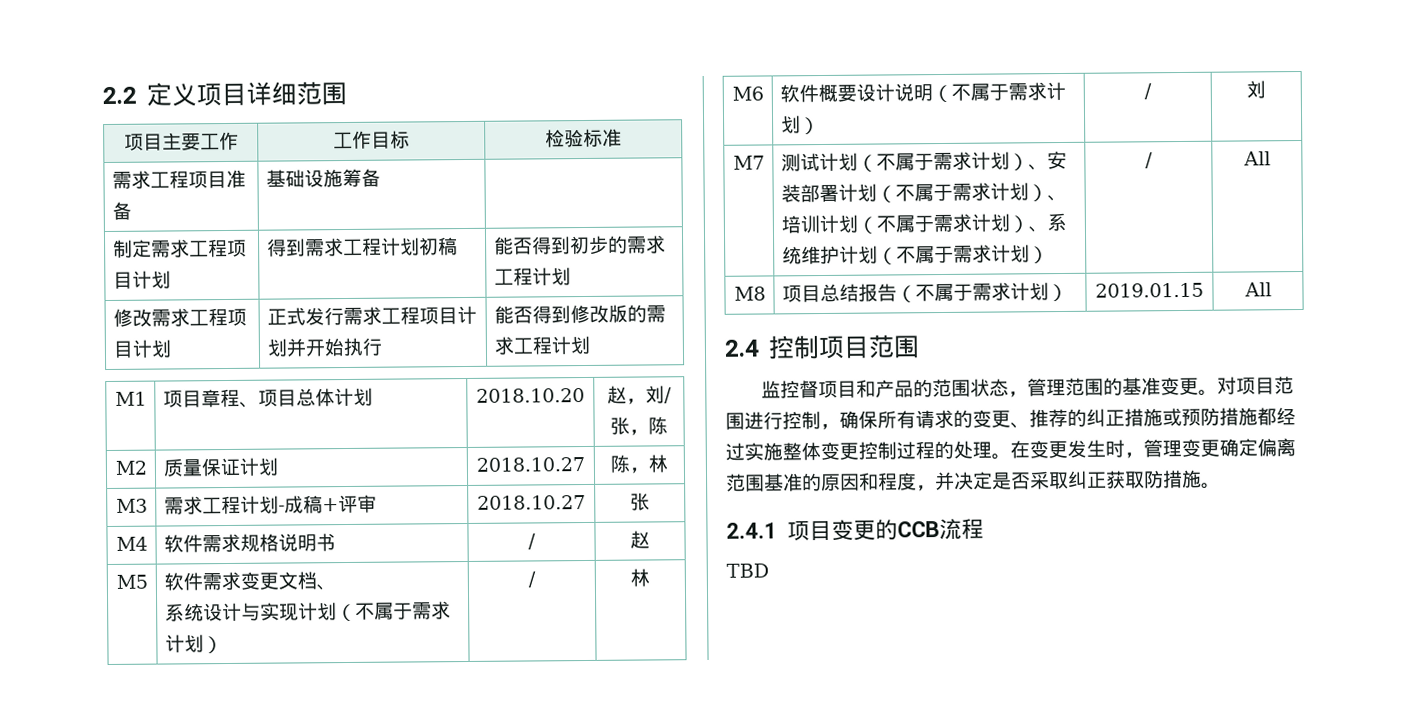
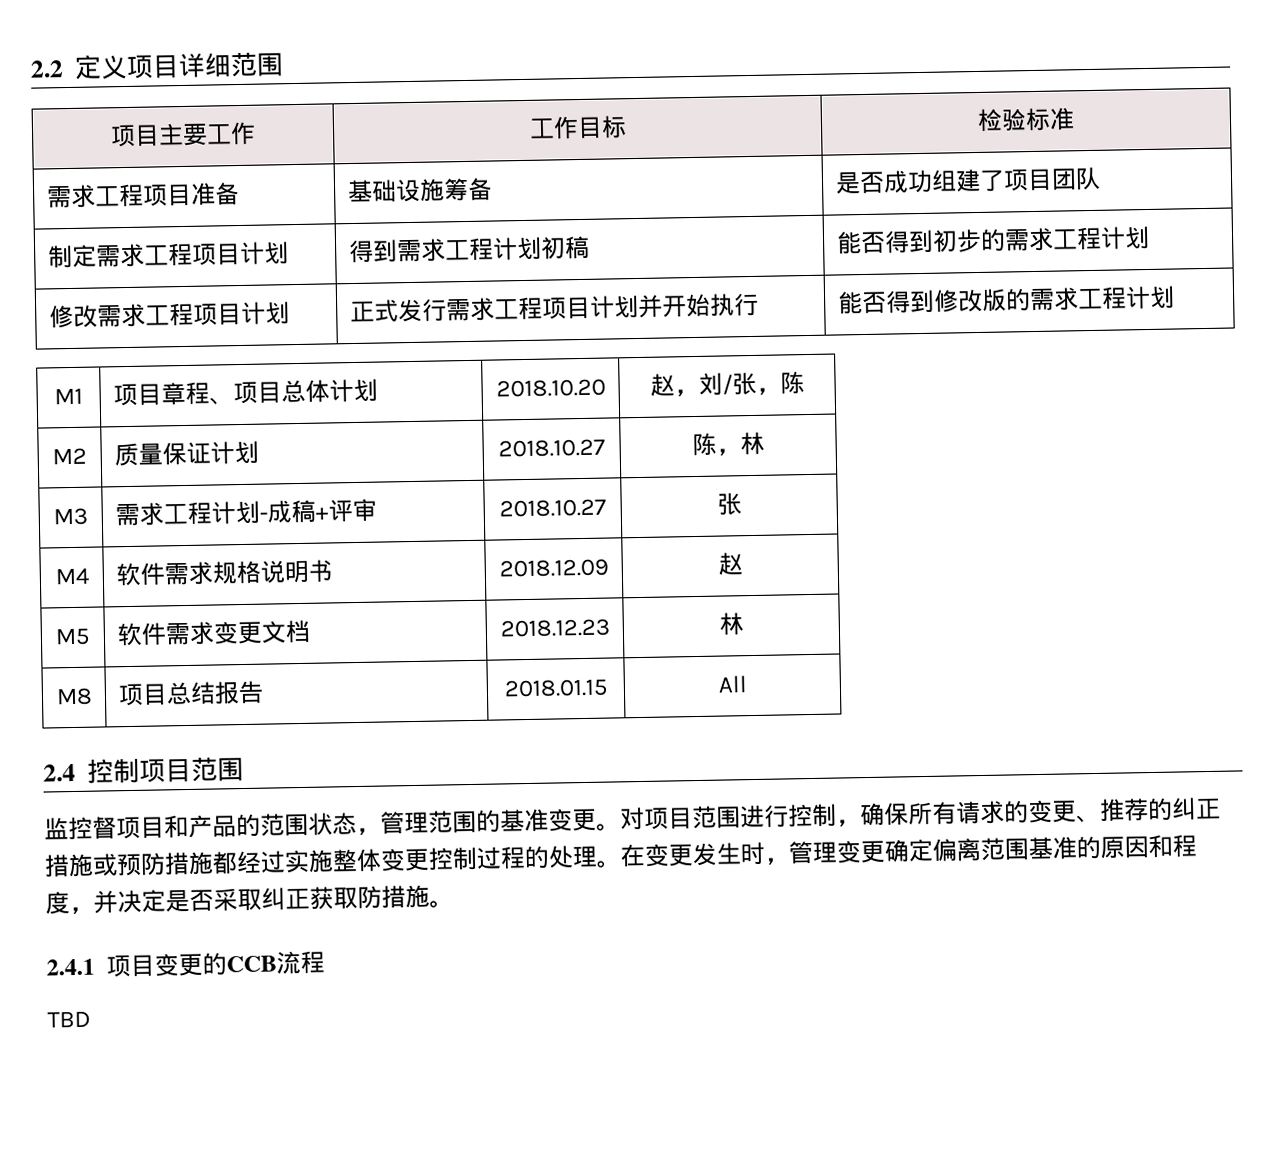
(381, 177) none -> [834,166,1101,195] 是否成功组建了项目团队
[528,533,536,550] / -> [498,558,609,578] 2018.12.09
[315,584,336,591] [164,601,451,622] [164,634,223,654] [528,571,536,588] [630,568,650,587] [731,86,764,101] [779,81,1066,103] [779,115,820,135] [1144,83,1152,100] [1246,80,1266,99] [732,155,765,170] [780,150,1067,172] [780,182,1067,203] [780,212,1067,234] [781,244,1049,265] [1145,152,1153,169] [1242,151,1271,166] 、 // 系统设计与实现计划（不属于需求计划） | / | 林 // M6 | 软件概要设计说明（不属于需求计划） | / | 刘 // M7 | 测试计划（不属于需求计划）、安装部署计划（不属于需求计划）、培训计划（不属于需求计划）、系统维护计划（不属于需求计划） | / | All -> [499,618,610,638] [718,612,744,636] | 2018.12.23 | 林
[895,282,1068,303] [1095,282,1204,298] （不属于需求计划） | 2019.01.15 -> [503,678,609,698] | 2018.01.15

